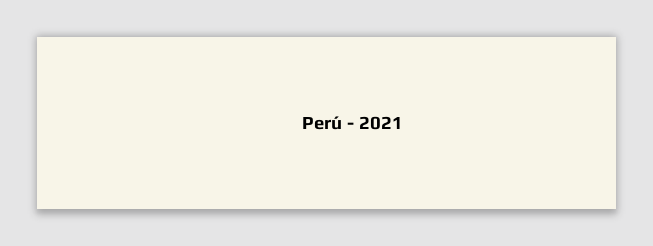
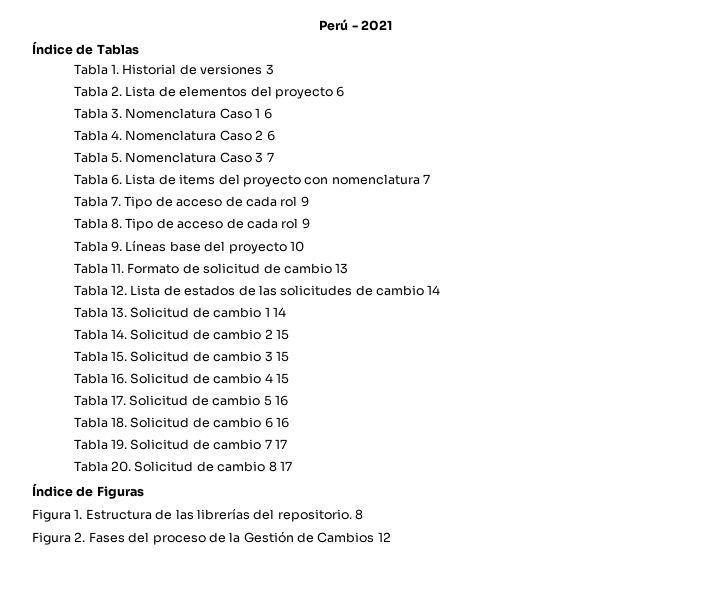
(403, 123) none -> [32,41,139,55] [73,64,274,75] [73,86,345,99] [73,108,272,119] [73,130,275,141] [73,152,274,163] [73,174,430,187] [73,196,309,209] [73,218,310,231] [73,240,304,254] [73,263,349,274] [73,285,441,296] [73,307,286,318] [73,329,289,340] [73,351,289,362] [73,373,289,384] [73,395,288,406] [73,417,289,428] [73,439,287,450] [73,461,292,472] [32,483,144,499] [32,508,363,522] [32,531,391,545] // Índice de Tablas // Tabla 1. Historial de versiones 3 // Tabla 2. Lista de elementos del proyecto 6 // Tabla 3. Nomenclatura Caso 1 6 // Tabla 4. Nomenclatura Caso 2 6 // Tabla 5. Nomenclatura Caso 3 7 // Tabla 6. Lista de items del proyecto con nomenclatura 7 // Tabla 7. Tipo de acceso de cada rol 9 // Tabla 8. Tipo de acceso de cada rol 9 // Tabla 9. Líneas base del proyecto 10 // Tabla 11. Formato de solicitud de cambio 13 // Tabla 12. Lista de estados de las solicitudes de cambio 14 // Tabla 13. Solicitud de cambio 1 14 // Tabla 14. Solicitud de cambio 2 15 // Tabla 15. Solicitud de cambio 3 15 // Tabla 16. Solicitud de cambio 4 15 // Tabla 17. Solicitud de cambio 5 16 // Tabla 18. Solicitud de cambio 6 16 // Tabla 19. Solicitud de cambio 7 17 // Tabla 20. Solicitud de cambio 8 17 // Índice de Figuras // Figura 1. Estructura de las librerías del repositorio. 8 // Figura 2. Fases del proceso de la Gestión de Cambios 12

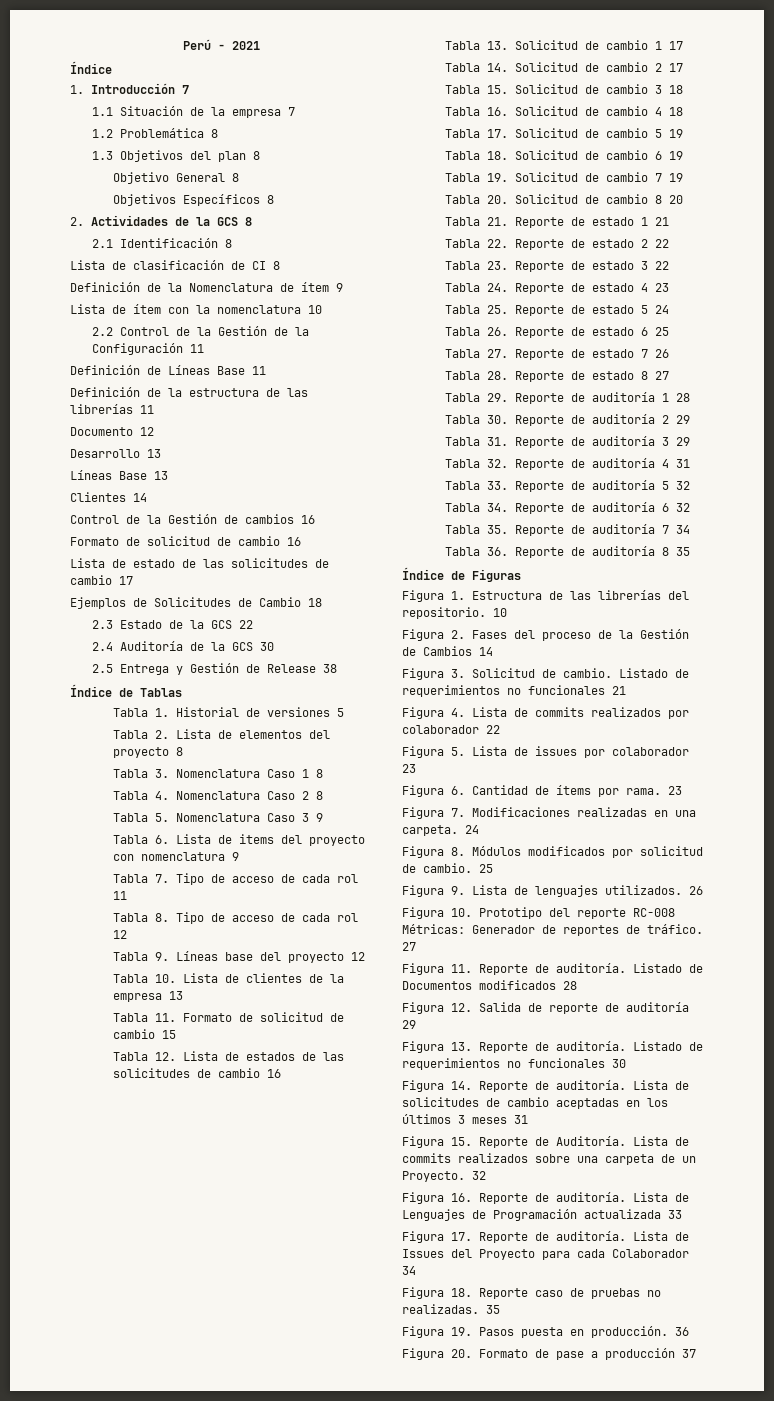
(73, 48) none -> [70,83,189,94] [91,106,295,118] [91,128,218,138] [91,150,260,162] [113,172,240,184] [113,194,275,206] [70,215,252,226] [91,238,232,248] [70,260,280,270] [70,282,343,292] [70,304,322,314] [91,326,309,336] [91,343,204,355] [70,365,266,375] [70,387,308,397] [70,404,154,414] [70,427,154,436] [70,449,161,458] [70,470,168,480] [70,492,147,502] [70,514,315,524] [70,536,301,546] [70,558,329,568] [70,575,133,585] [70,597,322,609] [91,620,253,629] [91,641,274,651] [91,663,337,675] [70,684,112,697] // 1. Introducción 7 // 1.1 Situación de la empresa 7 // 1.2 Problemática 8 // 1.3 Objetivos del plan 8 // Objetivo General 8 // Objetivos Específicos 8 // 2. Actividades de la GCS 8 // 2.1 Identificación 8 // Lista de clasificación de CI 8 // Definición de la Nomenclatura de ítem 9 // Lista de ítem con la nomenclatura 10 // 2.2 Control de la Gestión de la Configuración 11 // Definición de Líneas Base 11 // Definición de la estructura de las librerías 11 // Documento 12 // Desarrollo 13 // Líneas Base 13 // Clientes 14 // Control de la Gestión de cambios 16 // Formato de solicitud de cambio 16 // Lista de estado de las solicitudes de cambio 17 // Ejemplos de Solicitudes de Cambio 18 // 2.3 Estado de la GCS 22 // 2.4 Auditoría de la GCS 30 // 2.5 Entrega y Gestión de Release 38 // Índice
[265,64,274,75] 3 -> [337,708,345,717] 5
[336,86,345,97] 6 -> [176,747,184,756] 8
[263,108,272,119] 6 -> [316,769,324,778] 8
[266,130,275,141] 6 -> [316,791,324,800] 8
[266,152,274,162] 7 -> [316,813,324,822] 9
[422,174,430,184] 7 -> [232,852,240,861] 9
[300,196,309,207] 9 -> [113,891,128,900] 11
[301,218,310,229] 9 -> [113,930,128,939] 12
[289,241,304,252] 10 -> [351,952,366,961] [113,973,345,983] [113,991,184,1002] 12 // Tabla 10. Lista de clientes de la empresa 13
[335,263,349,274] 13 -> [162,1030,177,1039] 15
[427,285,441,295] 14 -> [267,1069,282,1078] 16
[272,307,286,317] 14 -> [669,41,684,50] 17
[275,329,289,340] 15 -> [669,63,684,72] 17
[275,351,289,362] 15 -> [669,85,684,94] 18
[275,373,289,384] 15 -> [669,107,684,116] 18
[274,395,288,406] 16 -> [669,129,684,138] 19
[275,417,289,428] 16 -> [669,151,684,160] 19
[274,439,287,449] 17 -> [669,173,684,182] 19
[279,461,292,471] 17 -> [669,195,684,204] [445,217,670,228] [445,239,670,250] [445,261,670,272] [445,283,670,294] [445,305,670,316] [445,327,670,338] [445,349,670,360] [445,371,670,382] [445,392,691,404] [445,414,691,426] [445,436,691,448] [445,458,691,470] [445,480,691,492] [445,502,691,514] [445,524,691,536] [445,546,691,558] 20 // Tabla 21. Reporte de estado 1 21 // Tabla 22. Reporte de estado 2 22 // Tabla 23. Reporte de estado 3 22 // Tabla 24. Reporte de estado 4 23 // Tabla 25. Reporte de estado 5 24 // Tabla 26. Reporte de estado 6 25 // Tabla 27. Reporte de estado 7 26 // Tabla 28. Reporte de estado 8 27 // Tabla 29. Reporte de auditoría 1 28 // Tabla 30. Reporte de auditoría 2 29 // Tabla 31. Reporte de auditoría 3 29 // Tabla 32. Reporte de auditoría 4 31 // Tabla 33. Reporte de auditoría 5 32 // Tabla 34. Reporte de auditoría 6 32 // Tabla 35. Reporte de auditoría 7 34 // Tabla 36. Reporte de auditoría 8 35
[355,509,363,520] 8 -> [493,608,507,617] 10
[377,532,391,542] 12 -> [479,647,493,656] [402,668,689,680] [402,685,626,697] [402,707,689,719] [402,725,500,734] [402,746,689,758] [402,764,416,773] [402,785,682,797] [402,807,696,819] [402,825,479,836] [402,846,703,858] [402,863,493,873] [402,885,703,897] [402,907,675,919] [402,924,703,936] [402,942,416,951] [402,963,703,975] [402,980,577,990] [402,1002,689,1014] [402,1020,416,1029] [402,1041,703,1053] [402,1058,626,1070] [402,1080,689,1092] [402,1097,668,1109] [402,1114,528,1124] [402,1136,689,1148] [402,1153,696,1165] [402,1171,486,1182] [402,1192,689,1204] [402,1209,682,1221] [402,1231,689,1243] [402,1249,689,1260] [402,1266,416,1275] [402,1287,661,1299] [402,1304,500,1314] [402,1326,689,1338] [402,1348,696,1360] 14 // Figura 3. Solicitud de cambio. Listado de requerimientos no funcionales 21 // Figura 4. Lista de commits realizados por colaborador 22 // Figura 5. Lista de issues por colaborador 23 // Figura 6. Cantidad de ítems por rama. 23 // Figura 7. Modificaciones realizadas en una carpeta. 24 // Figura 8. Módulos modificados por solicitud de cambio. 25 // Figura 9. Lista de lenguajes utilizados. 26 // Figura 10. Prototipo del reporte RC-008 Métricas: Generador de reportes de tráfico. 27 // Figura 11. Reporte de auditoría. Listado de Documentos modificados 28 // Figura 12. Salida de reporte de auditoría 29 // Figura 13. Reporte de auditoría. Listado de requerimientos no funcionales 30 // Figura 14. Reporte de auditoría. Lista de solicitudes de cambio aceptadas en los últimos 3 meses 31 // Figura 15. Reporte de Auditoría. Lista de commits realizados sobre una carpeta de un Proyecto. 32 // Figura 16. Reporte de auditoría. Lista de Lenguajes de Programación actualizada 33 // Figura 17. Reporte de auditoría. Lista de Issues del Proyecto para cada Colaborador 34 // Figura 18. Reporte caso de pruebas no realizadas. 35 // Figura 19. Pasos puesta en producción. 36 // Figura 20. Formato de pase a producción 37

